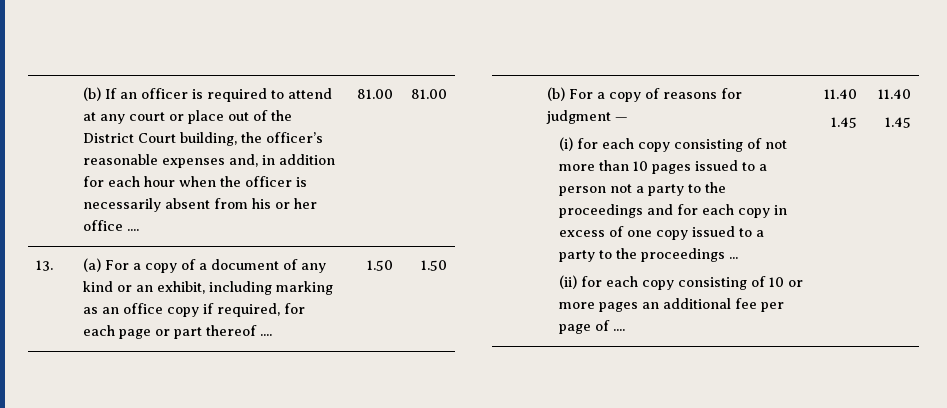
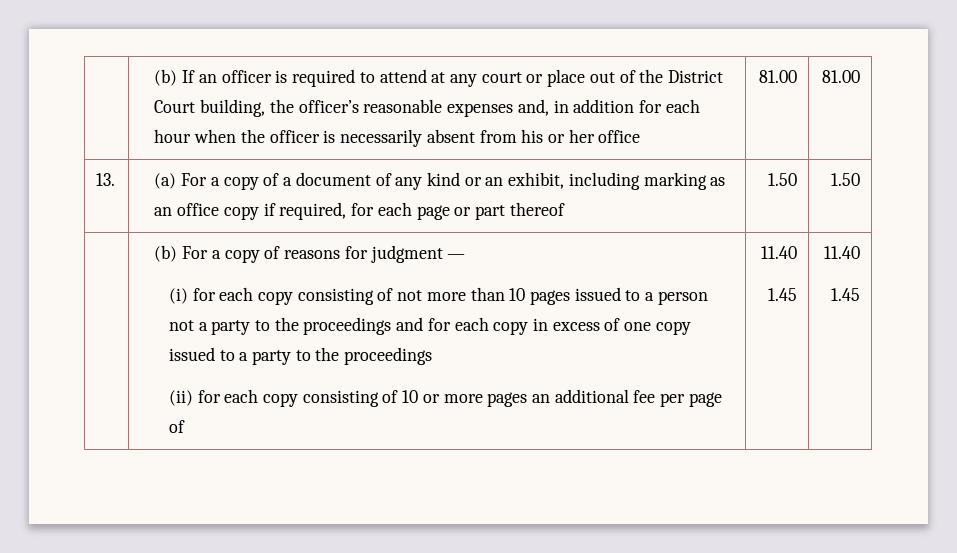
[126,229,139,231] .... -> (641, 136) none
[259,334,272,336] .... -> (565, 209) none
[729,257,739,259] ... -> (433, 356) none
[613,329,626,331] .... -> (185, 426) none

